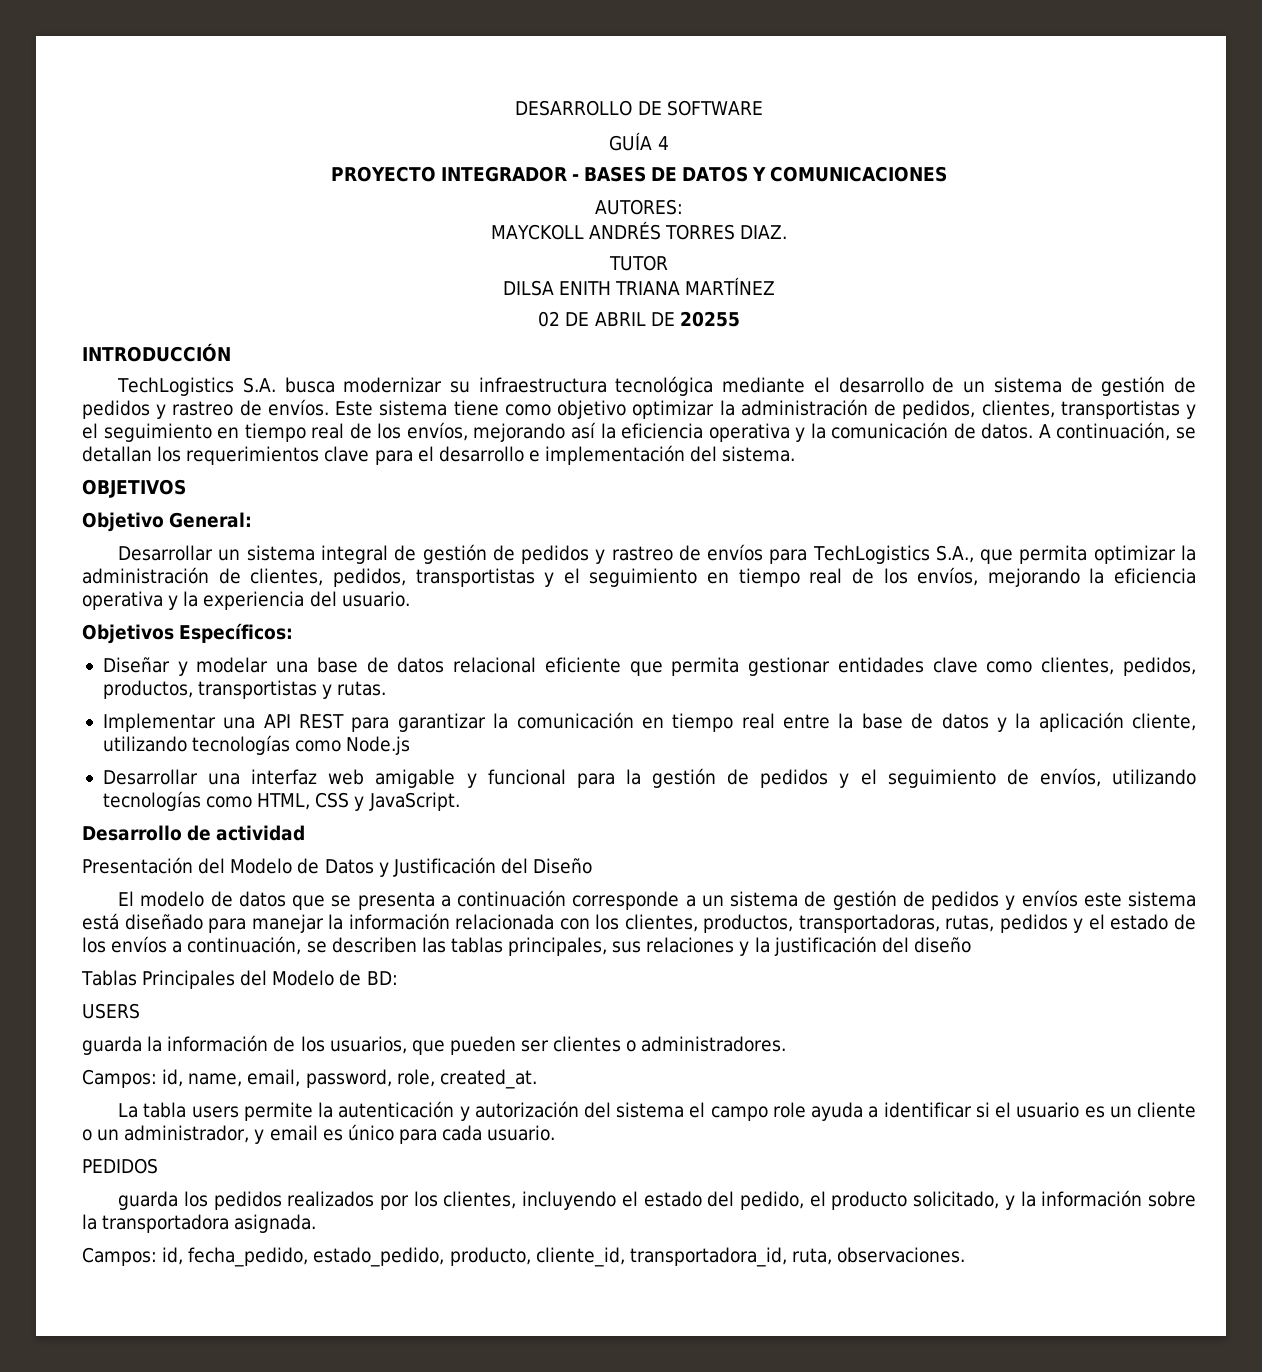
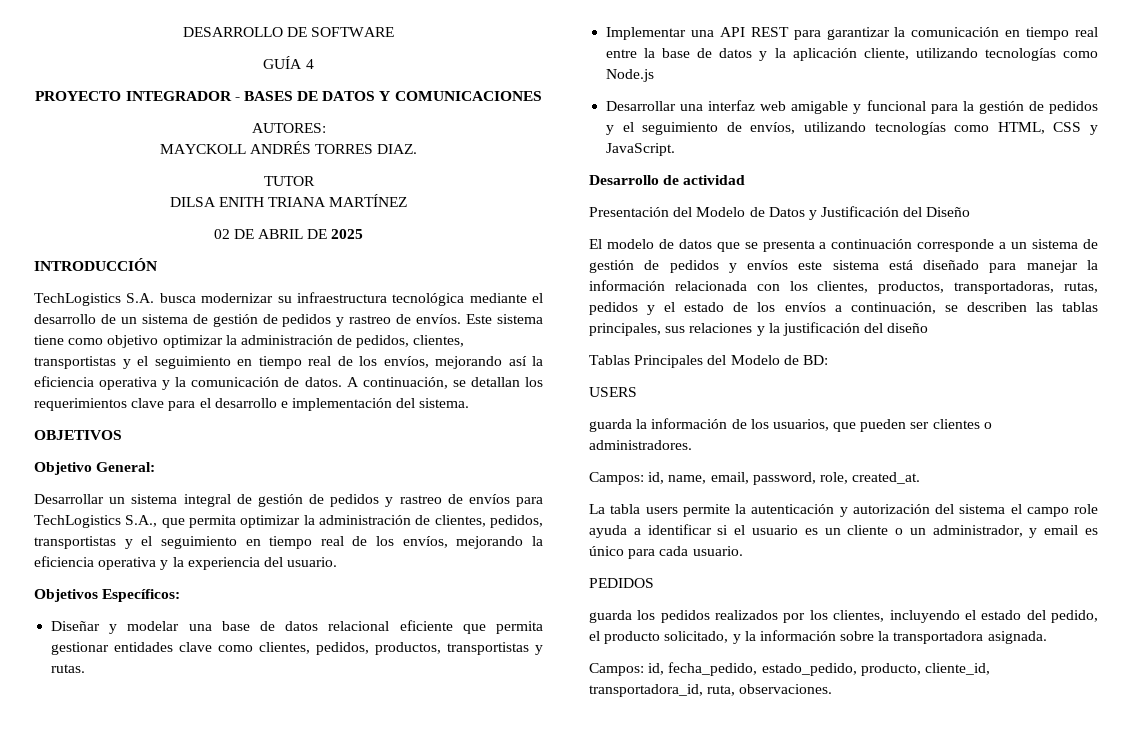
[679,311,740,327] 20255 -> [331,229,364,239] 2025

